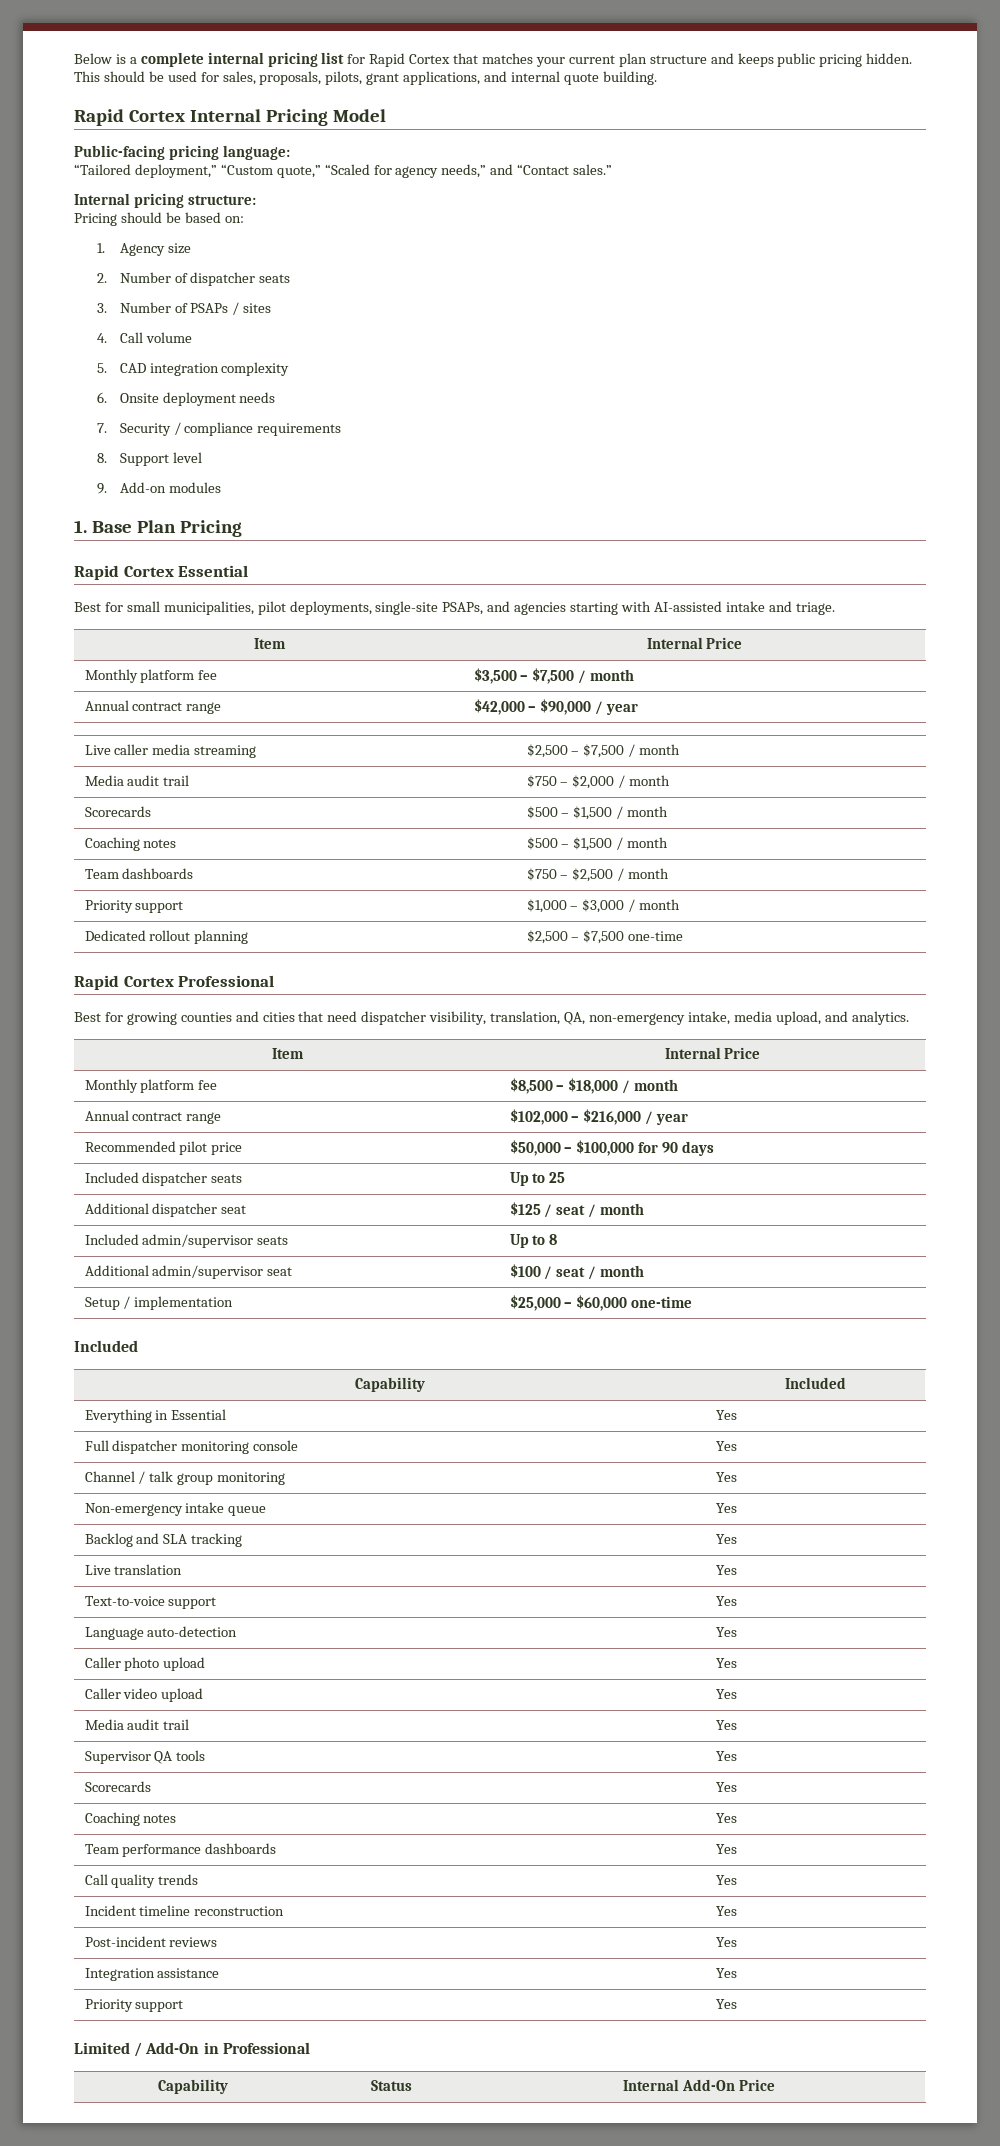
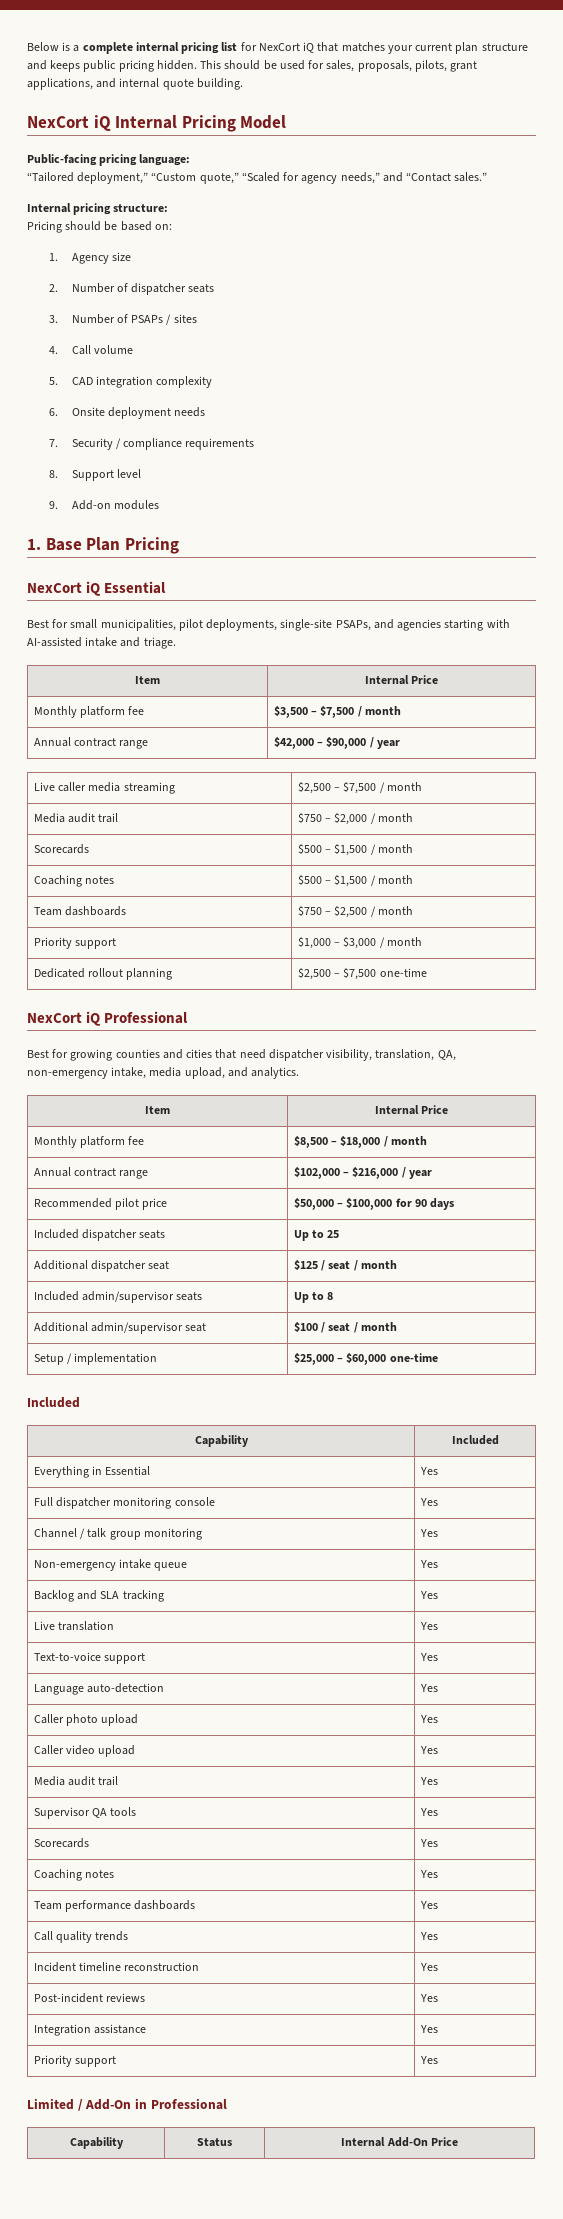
[369,53,451,67] Rapid Cortex -> [258,42,315,53] NexCort iQ
[74,109,185,126] Rapid Cortex -> [27,115,111,132] NexCort iQ
[74,565,174,580] Rapid Cortex -> [27,581,102,596] NexCort iQ
[74,975,174,990] Rapid Cortex -> [27,1011,102,1026] NexCort iQ

